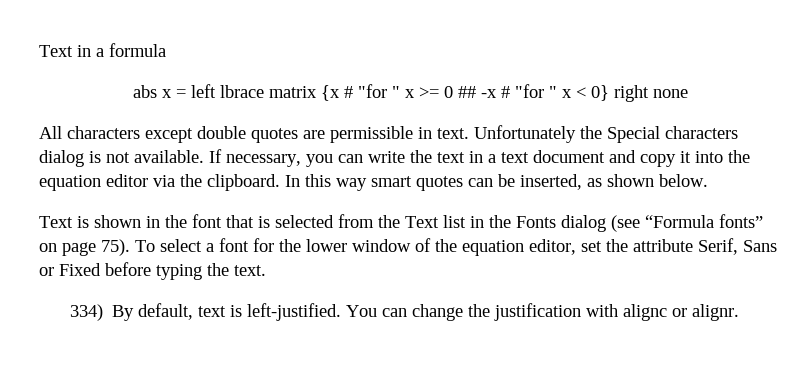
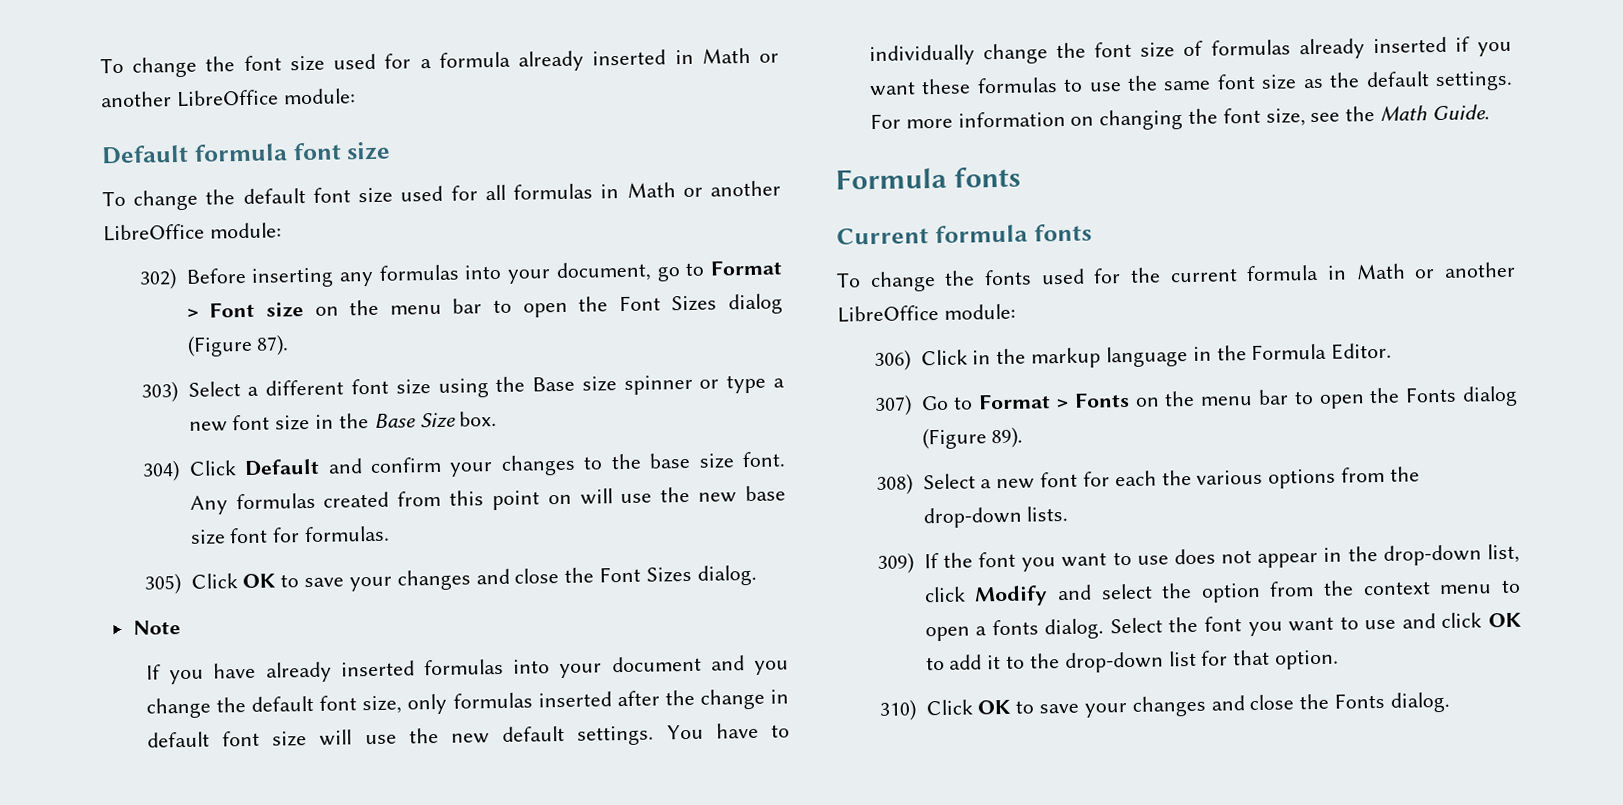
[39,43,166,57] [132,84,688,102] [39,125,738,143] [39,149,750,167] [39,174,708,191] [39,214,763,232] [39,238,777,256] [39,262,266,280] [70,303,740,321] Text in a formula // abs x = left lbrace matrix {x # "for " x >= 0 ## -x # "for " x < 0} right none // All characters except double quotes are permissible in text. Unfortunately the Special characters dialog is not available. If necessary, you can write the text in a text document and copy it into the equation editor via the clipboard. In this way smart quotes can be inserted, as shown below. // Text is shown in the font that is selected from the Text list in the Fonts dialog (see “Formula fonts” on page 75). To select a font for the lower window of the equation editor, set the attribute Serif, Sans or Fixed before typing the text. // 334) By default, text is left-justified. You can change the justification with alignc or alignr. -> [100,47,780,78] [100,88,356,108] [101,141,392,165] [102,180,782,211] [103,222,282,242] [138,259,783,290] [186,293,784,318] [186,334,290,357] [140,374,786,403] [188,410,498,432] [141,451,786,482] [189,485,786,515] [189,525,391,545] [143,564,757,595] [132,620,181,635] [145,655,789,685] [145,688,789,719] [146,722,790,748] [868,36,1512,67] [868,70,1513,97] [869,104,1490,131] [835,166,1021,190] [836,223,1092,245] [836,261,1516,293] [837,303,1016,323] [873,342,1393,372] [873,385,1518,417] [921,426,1024,450] [875,466,1420,495] [922,505,1069,529] [876,543,1520,574] [923,579,1521,607] [924,612,1522,642] [925,649,1339,674] [878,691,1450,721] To change the font size used for a formula already inserted in Math or another LibreOffice module: // Default formula font size // To change the default font size used for all formulas in Math or another LibreOffice module: // 302) Before inserting any formulas into your document, go to Format > Font size on the menu bar to open the Font Sizes dialog (Figure 87). // 303) Select a different font size using the Base size spinner or type a new font size in the Base Size box. // 304) Click Default and confirm your changes to the base size font. Any formulas created from this point on will use the new base size font for formulas. // 305) Click OK to save your changes and close the Font Sizes dialog. // Note // If you have already inserted formulas into your document and you change the default font size, only formulas inserted after the change in default font size will use the new default settings. You have to individually change the font size of formulas already inserted if you want these formulas to use the same font size as the default settings. For more information on changing the font size, see the Math Guide. // Formula fonts // Current formula fonts // To change the fonts used for the current formula in Math or another LibreOffice module: // 306) Click in the markup language in the Formula Editor. // 307) Go to Format > Fonts on the menu bar to open the Fonts dialog (Figure 89). // 308) Select a new font for each the various options from the drop-down lists. // 309) If the font you want to use does not appear in the drop-down list, click Modify and select the option from the context menu to open a fonts dialog. Select the font you want to use and click OK to add it to the drop-down list for that option. // 310) Click OK to save your changes and close the Fonts dialog.

